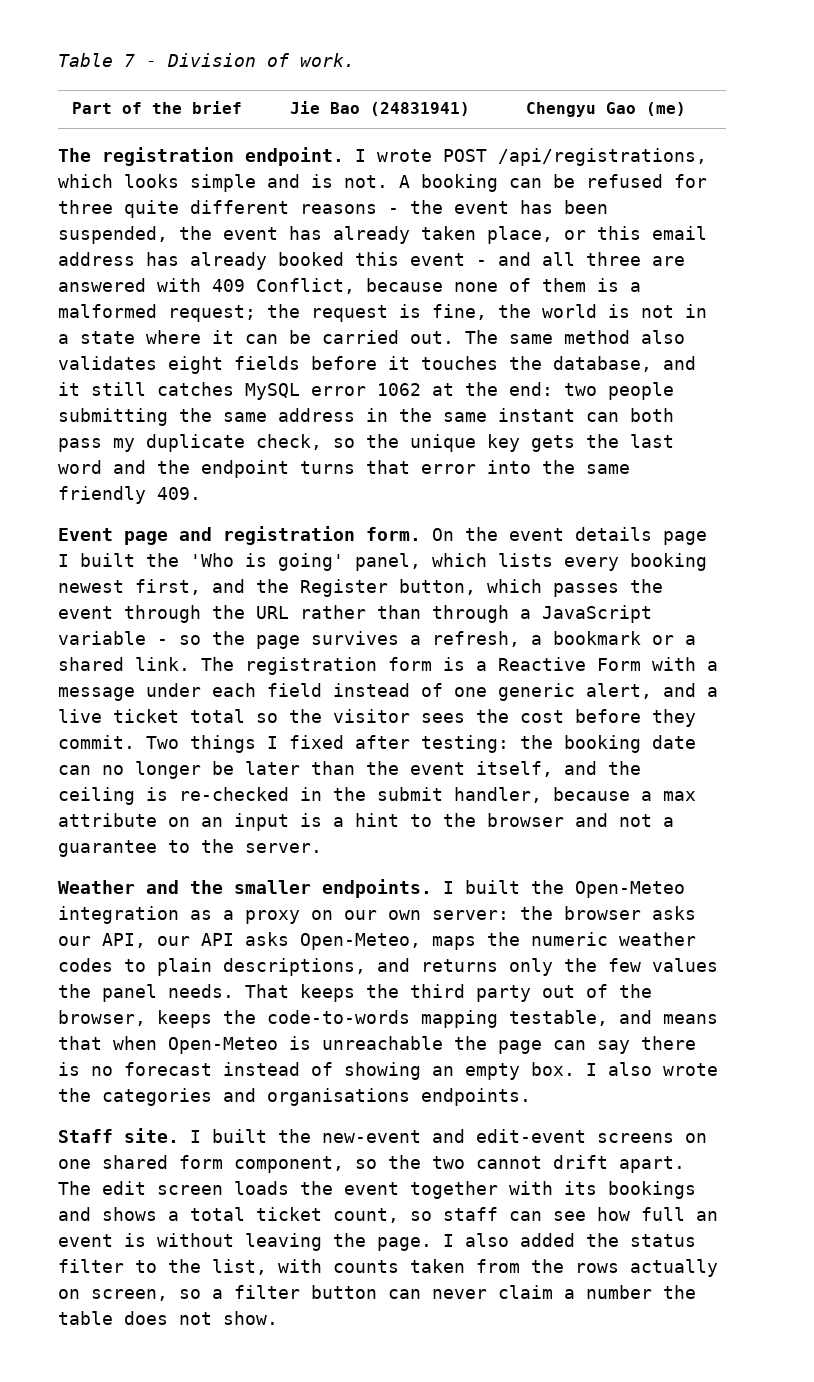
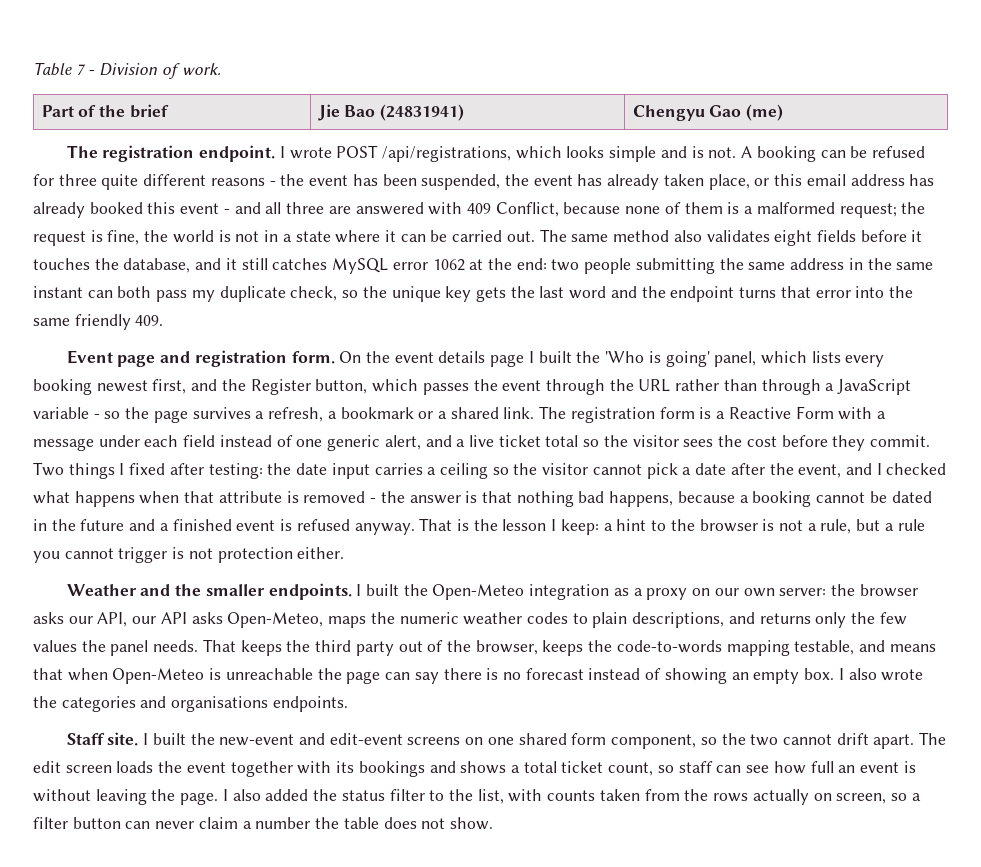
[564,735,696,753] [58,761,641,779] [58,787,696,805] [58,813,322,831] booking date can no longer be later than the event itself, and the ceiling is re-checked in the submit handler, because a max attribute on an input is -> [296,463,947,479] [33,491,932,507] [33,518,599,535] date input carries a ceiling so the visitor cannot pick a date after the event, and I checked what happens when that attribute is removed - the answer is that nothing bad happens, because a booking cannot be dated in the future and a finished event is refused anyway. That is the lesson I keep:
[575,813,608,827] and -> [762,519,775,531] is
[58,839,322,857] guarantee to the server. -> [820,519,925,534] [33,547,345,563] rule, but a rule you cannot trigger is not protection either.

